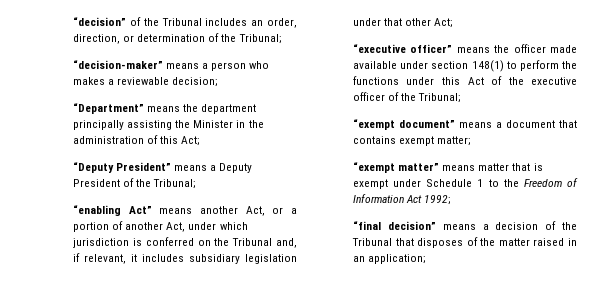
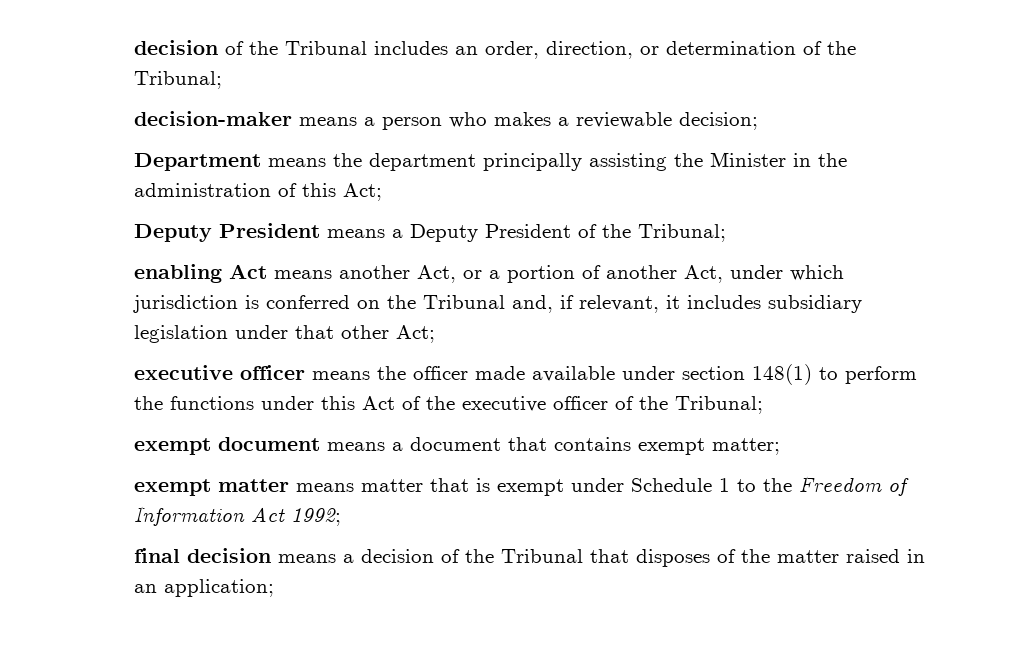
[72,17,126,26] “decision” -> [133,40,218,55] decision
[72,60,163,69] “decision-maker” -> [133,111,292,126] decision-maker
[72,103,144,114] “Department” -> [133,153,261,171] Department
[72,162,172,173] “Deputy President” -> [133,223,320,242] Deputy President
[72,205,152,216] “enabling Act” -> [133,264,267,283] enabling Act
[352,44,453,53] “executive officer” -> [133,365,305,380] executive officer
[352,119,455,130] “exempt document” -> [133,437,320,455] exempt document
[352,162,440,173] “exempt matter” -> [133,479,289,496] exempt matter
[352,221,436,230] “final decision” -> [133,548,271,563] final decision

